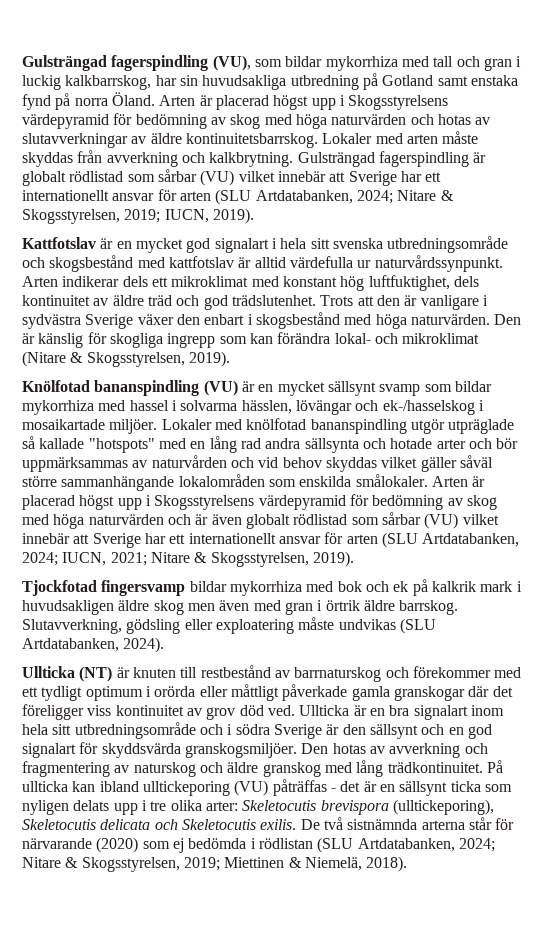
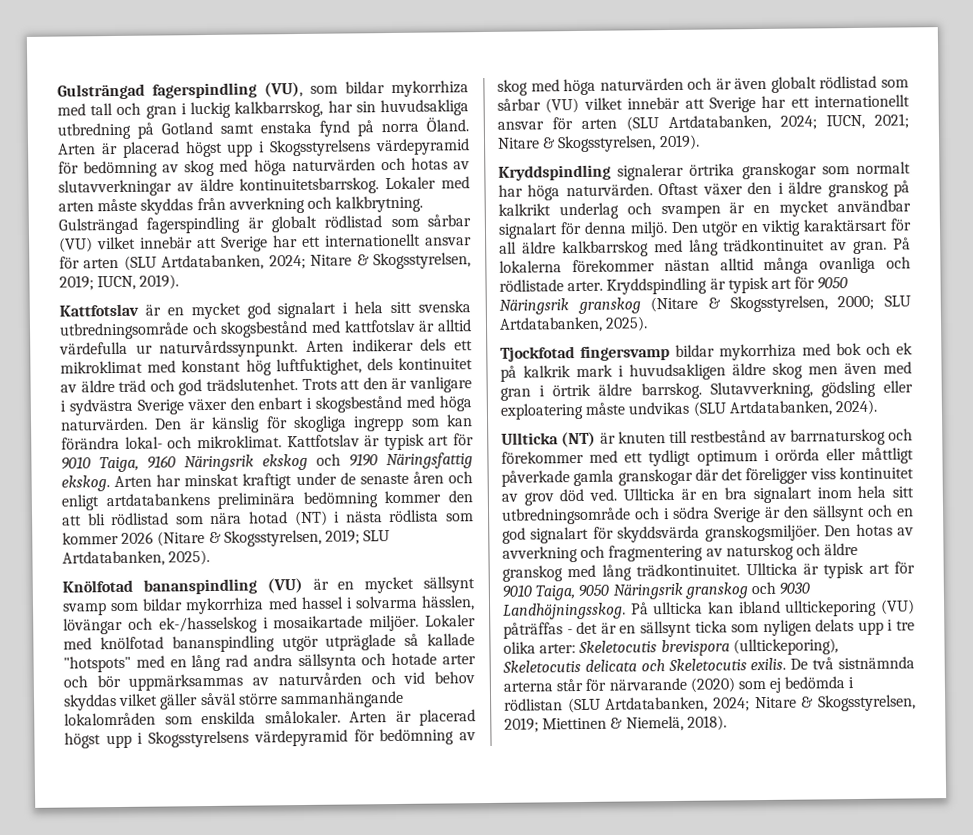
[402,333,480,344] [22,351,230,367] mikroklimat (Nitare & Skogsstyrelsen, 2019). -> [196,433,474,451] [61,452,473,473] [61,471,473,492] [61,490,473,511] [62,509,475,527] [62,529,391,547] [62,549,211,567] mikroklimat. Kattfotslav är typisk art för 9010 Taiga, 9160 Näringsrik ekskog och 9190 Näringsfattig ekskog. Arten har minskat kraftigt under de senaste åren och enligt artdatabankens preliminära bedömning kommer den att bli rödlistad som nära hotad (NT) i nästa rödlista som kommer 2026 (Nitare & Skogsstyrelsen, 2019; SLU Artdatabanken, 2025).
(354, 559) none -> [498,161,911,181] [498,180,910,201] [498,199,911,220] [498,218,912,239] [499,237,911,258] [499,256,911,274] [499,276,849,295] [499,295,911,315] [499,316,649,333] // Kryddspindling signalerar örtrika granskogar som normalt har höga naturvärden. Oftast växer den i äldre granskog på kalkrikt underlag och svampen är en mycket användbar signalart för denna miljö. Den utgör en viktig karaktärsart för all äldre kalkbarrskog med lång trädkontinuitet av gran. På lokalerna förekommer nästan alltid många ovanliga och rödlistade arter. Kryddspindling är typisk art för 9050 Näringsrik granskog (Nitare & Skogsstyrelsen, 2000; SLU Artdatabanken, 2025).
(483, 767) none -> [745,561,915,579] [502,581,811,601] [503,602,626,620] Ullticka är typisk art för 9010 Taiga, 9050 Näringsrik granskog och 9030 Landhöjningsskog.

